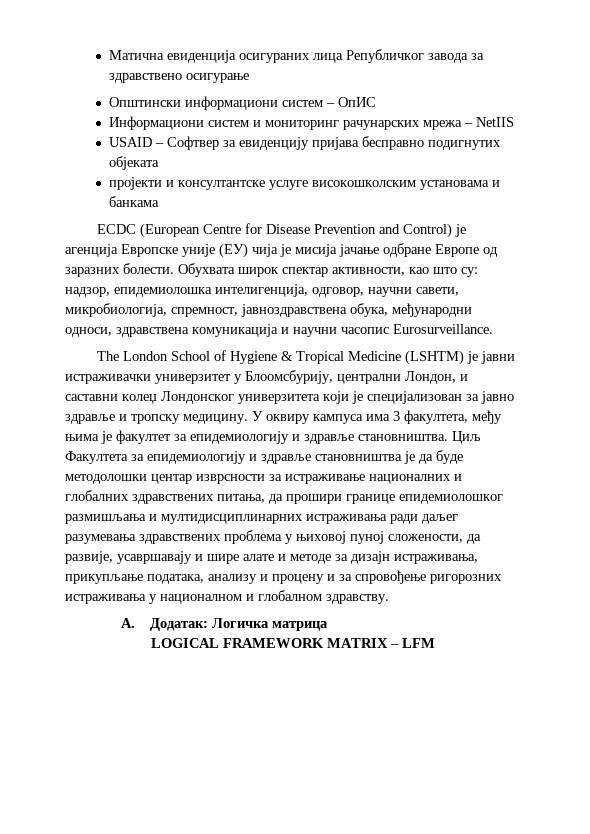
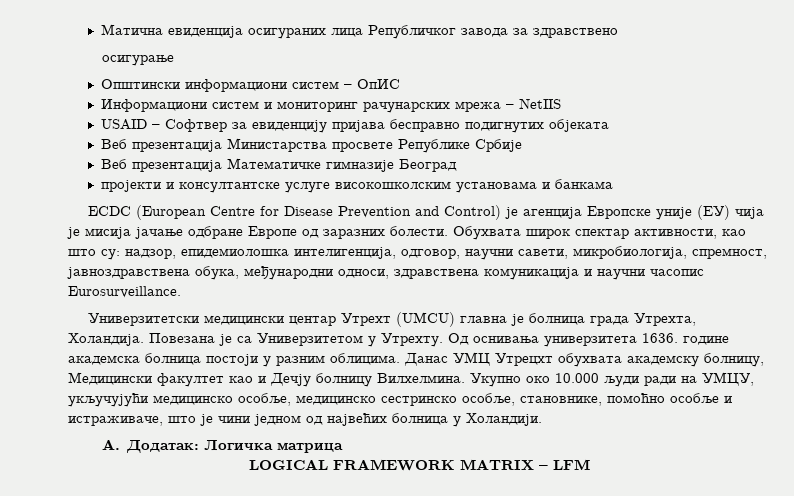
(183, 78) none -> (618, 33) //
(160, 163) none -> [100,138,522,153] [100,158,457,172] // Веб презентација Министарства просвете Републике Србије // Веб презентација Математичке гимназије Београд
[97,350,516,365] [65,370,468,384] [65,391,514,404] [65,410,502,424] [65,430,481,444] [65,450,463,464] [65,474,462,484] [65,490,503,504] [65,514,458,524] [65,530,481,544] [65,551,478,564] [65,570,502,584] [65,590,389,604] The London School of Hygiene & Tropical Medicine (LSHTM) је јавни истраживачки универзитет у Блоомсбурију, централни Лондон, и саставни колеџ Лондонског универзитета који је специјализован за јавно здравље и тропску медицину. У оквиру кампуса има 3 факултета, међу њима је факултет за епидемиологију и здравље становништва. Циљ Факултета за епидемиологију и здравље становништва је да буде методолошки центар изврсности за истраживање националних и глобалних здравствених питања, да прошири границе епидемиолошког размишљања и мултидисциплинарних истраживања ради даљег разумевања здравствених проблема у њиховој пуној сложености, да развије, усавршавају и шире алате и методе за дизајн истраживања, прикупљање података, анализу и процену и за спровођење ригорозних истраживања у националном и глобалном здравству. -> [88,312,697,327] [68,333,729,347] [68,352,764,367] [68,372,754,387] [68,393,732,407] [68,413,542,427] Универзитетски медицински центар Утрехт (UMCU) главна је болница града Утрехта, Холандија. Повезана је са Универзитетом у Утрехту. Од оснивања универзитета 1636. године академска болница постоји у разним облицима. Данас УМЦ Утрецхт обухвата академску болницу, Медицински факултет као и Дечју болницу Вилхелмина. Укупно око 10.000 људи ради на УМЦУ, укључујући медицинско особље, медицинско сестринско особље, становнике, помоћно особље и истраживаче, што је чини једном од највећих болница у Холандији.

